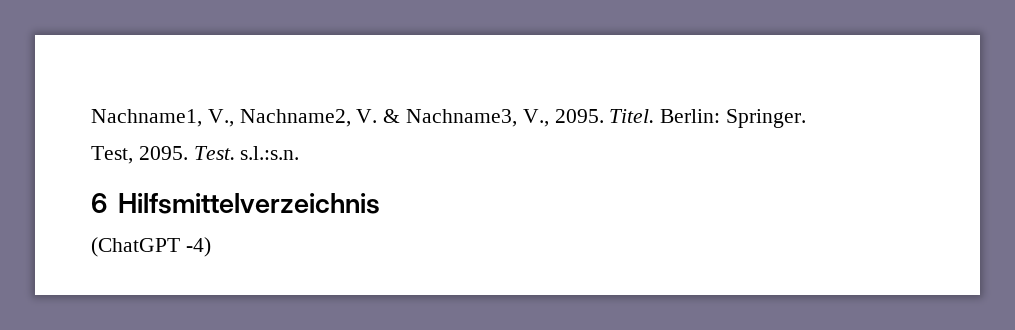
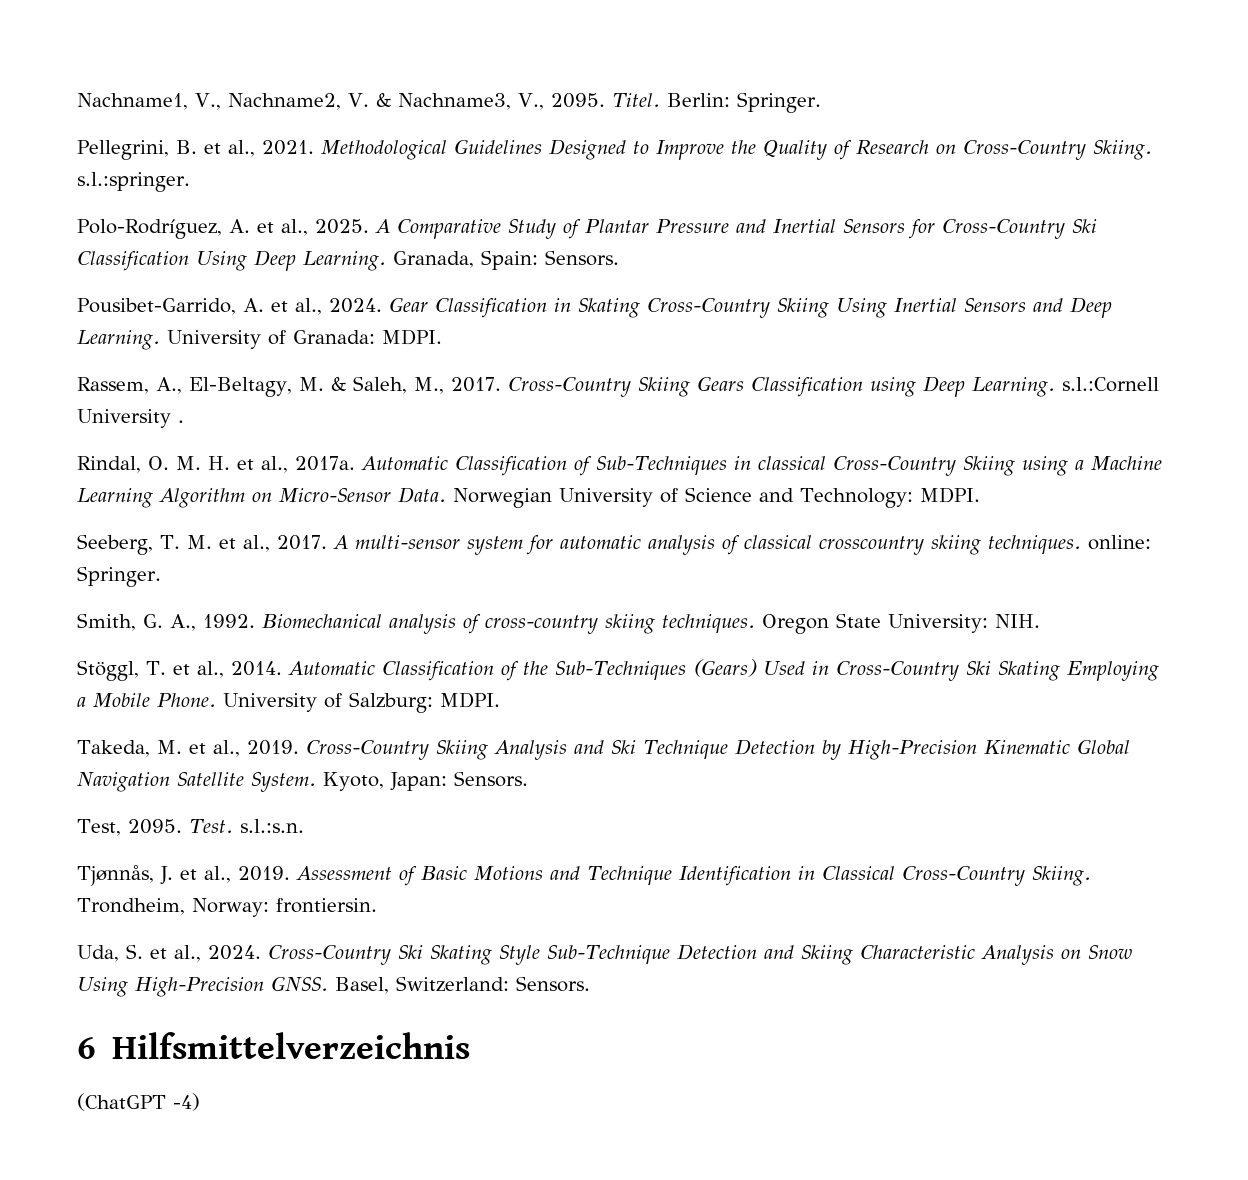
[91,146,300,164] Test, 2095. Test. s.l.:s.n. -> [77,139,1152,160] [77,172,190,192] [77,219,1097,239] [77,250,619,271] [77,297,1112,318] [77,329,442,350] [77,376,1159,397] [77,409,184,428] [77,456,1162,476] [77,487,980,508] [77,534,1151,555] [77,566,161,587] [77,613,1040,634] [77,659,1159,681] [77,692,500,713] [77,739,1130,760] [77,771,528,792] [77,819,304,836] [77,865,1091,886] [77,898,377,917] [77,944,1132,965] [77,976,590,997] Pellegrini, B. et al., 2021. Methodological Guidelines Designed to Improve the Quality of Research on Cross-Country Skiing. s.l.:springer. // Polo-Rodríguez, A. et al., 2025. A Comparative Study of Plantar Pressure and Inertial Sensors for Cross-Country Ski Classification Using Deep Learning. Granada, Spain: Sensors. // Pousibet-Garrido, A. et al., 2024. Gear Classification in Skating Cross-Country Skiing Using Inertial Sensors and Deep Learning. University of Granada: MDPI. // Rassem, A., El-Beltagy, M. & Saleh, M., 2017. Cross-Country Skiing Gears Classification using Deep Learning. s.l.:Cornell University . // Rindal, O. M. H. et al., 2017a. Automatic Classification of Sub-Techniques in classical Cross-Country Skiing using a Machine Learning Algorithm on Micro-Sensor Data. Norwegian University of Science and Technology: MDPI. // Seeberg, T. M. et al., 2017. A multi-sensor system for automatic analysis of classical crosscountry skiing techniques. online: Springer. // Smith, G. A., 1992. Biomechanical analysis of cross-country skiing techniques. Oregon State University: NIH. // Stöggl, T. et al., 2014. Automatic Classification of the Sub-Techniques (Gears) Used in Cross-Country Ski Skating Employing a Mobile Phone. University of Salzburg: MDPI. // Takeda, M. et al., 2019. Cross-Country Skiing Analysis and Ski Technique Detection by High-Precision Kinematic Global Navigation Satellite System. Kyoto, Japan: Sensors. // Test, 2095. Test. s.l.:s.n. // Tjønnås, J. et al., 2019. Assessment of Basic Motions and Technique Identification in Classical Cross-Country Skiing. Trondheim, Norway: frontiersin. // Uda, S. et al., 2024. Cross-Country Ski Skating Style Sub-Technique Detection and Skiing Characteristic Analysis on Snow Using High-Precision GNSS. Basel, Switzerland: Sensors.

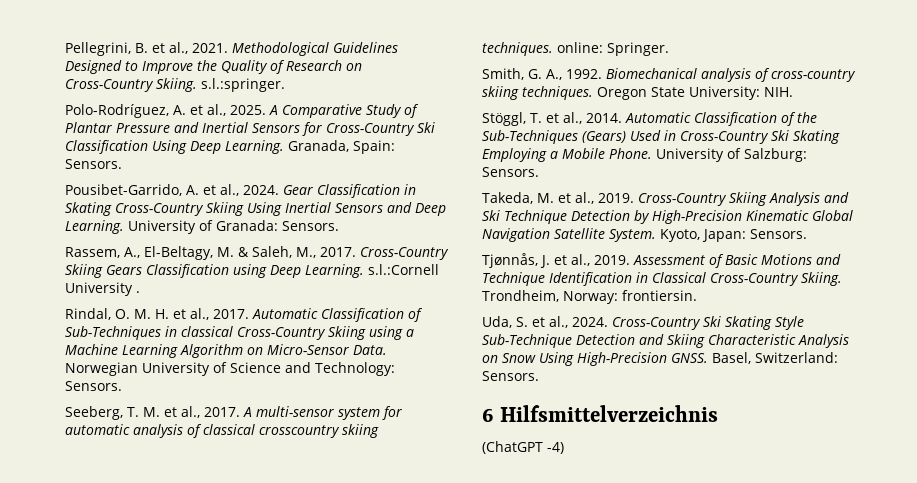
[77,92,821,113] Nachname1, V., Nachname2, V. & Nachname3, V., 2095. Titel. Berlin: Springer. // -> (65, 49) none
[382,329,442,345] MDPI. -> [282,221,339,231] Sensors.
[295,456,355,471] 2017a. -> [213,309,249,319] 2017.
[919,487,980,503] MDPI. -> [65,381,122,391] Sensors.
[440,692,500,708] MDPI. -> [482,167,539,177] Sensors.
[77,819,304,836] // Test, 2095. Test. s.l.:s.n. -> (807, 234) none

